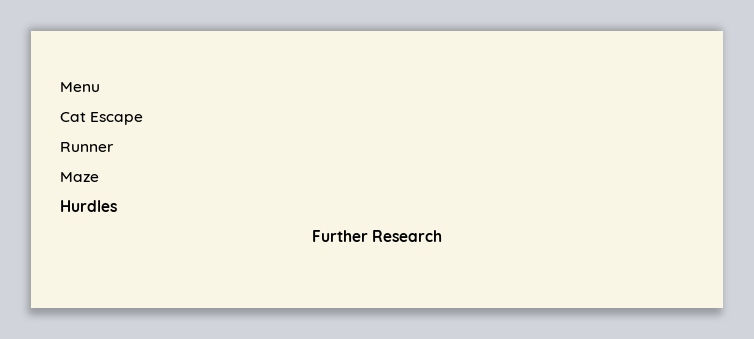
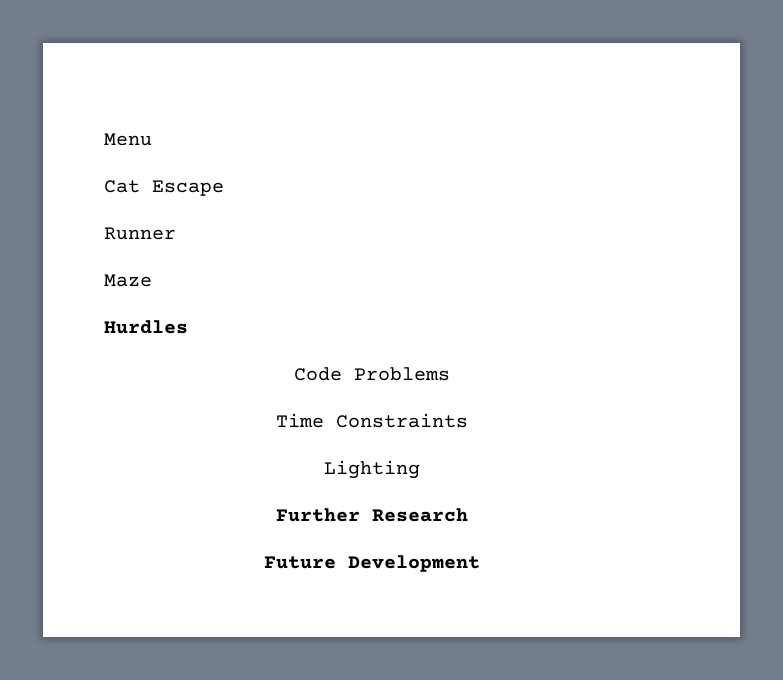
(117, 206) none -> [293,367,450,381] [275,413,468,428] [323,460,420,479] // Code Problems // Time Constraints // Lighting
(443, 236) none -> [263,555,480,572] // Future Development

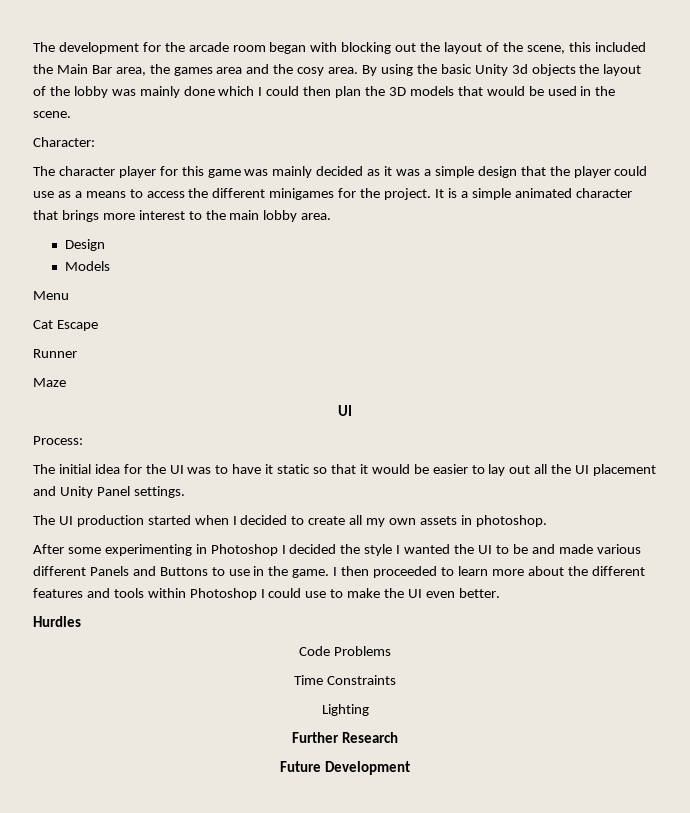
(104, 139) none -> [33,42,646,54] [33,64,642,76] [33,86,616,98] [33,111,71,118] [33,137,95,147] [33,166,648,178] [33,188,632,200] [33,210,332,222] [65,239,106,251] [65,261,111,271] The development for the arcade room began with blocking out the layout of the scene, this included the Main Bar area, the games area and the cosy area. By using the basic Unity 3d objects the layout of the lobby was mainly done which I could then plan the 3D models that would be used in the scene. // Character: // The character player for this game was mainly decided as it was a simple design that the player could use as a means to access the different minigames for the project. It is a simple animated character that brings more interest to the main lobby area. // Design // Models //
(152, 280) none -> [338,405,352,416] [33,436,83,445] [33,464,657,476] [33,486,185,498] [33,515,547,527] [33,544,641,556] [33,566,645,578] [33,588,500,600] // UI // Process: // The initial idea for the UI was to have it static so that it would be easier to lay out all the UI placement and Unity Panel settings. // The UI production started when I decided to create all my own assets in photoshop. // After some experimenting in Photoshop I decided the style I wanted the UI to be and made various different Panels and Buttons to use in the game. I then proceeded to learn more about the different features and tools within Photoshop I could use to make the UI even better.

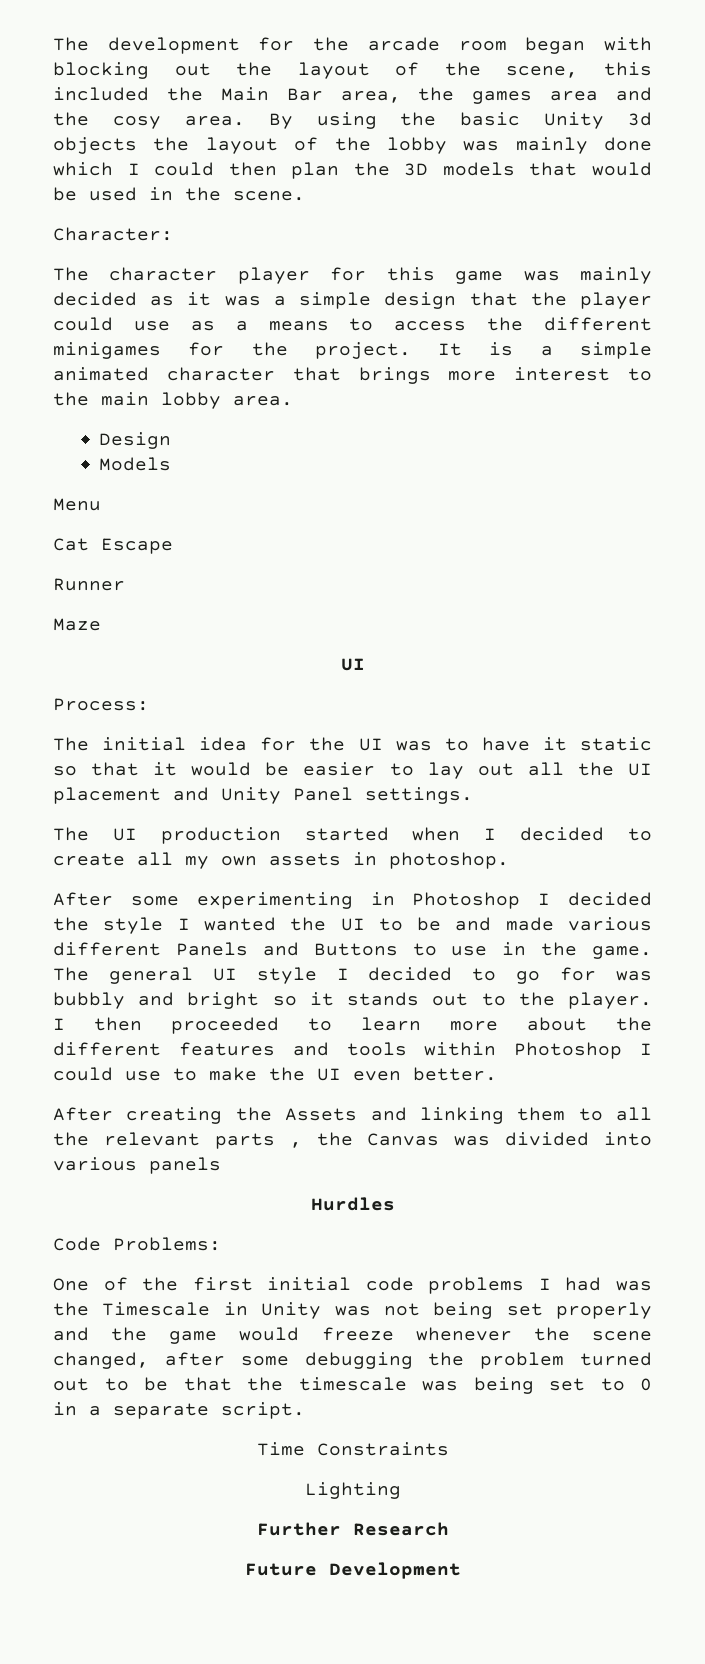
(330, 573) none -> [53,967,653,984] [53,992,652,1009] The general UI style I decided to go for was bubbly and bright so it stands out to the player.
[33,616,81,627] [299,646,391,656] Hurdles // Code Problems -> [53,1107,652,1124] [53,1132,652,1149] [53,1157,221,1174] [310,1197,395,1211] [53,1237,221,1251] [53,1277,652,1294] [53,1302,652,1319] [53,1327,652,1344] [53,1352,652,1369] [53,1377,652,1394] [53,1402,305,1419] After creating the Assets and linking them to all the relevant parts , the Canvas was divided into various panels // Hurdles // Code Problems: // One of the first initial code problems I had was the Timescale in Unity was not being set properly and the game would freeze whenever the scene changed, after some debugging the problem turned out to be that the timescale was being set to 0 in a separate script.

